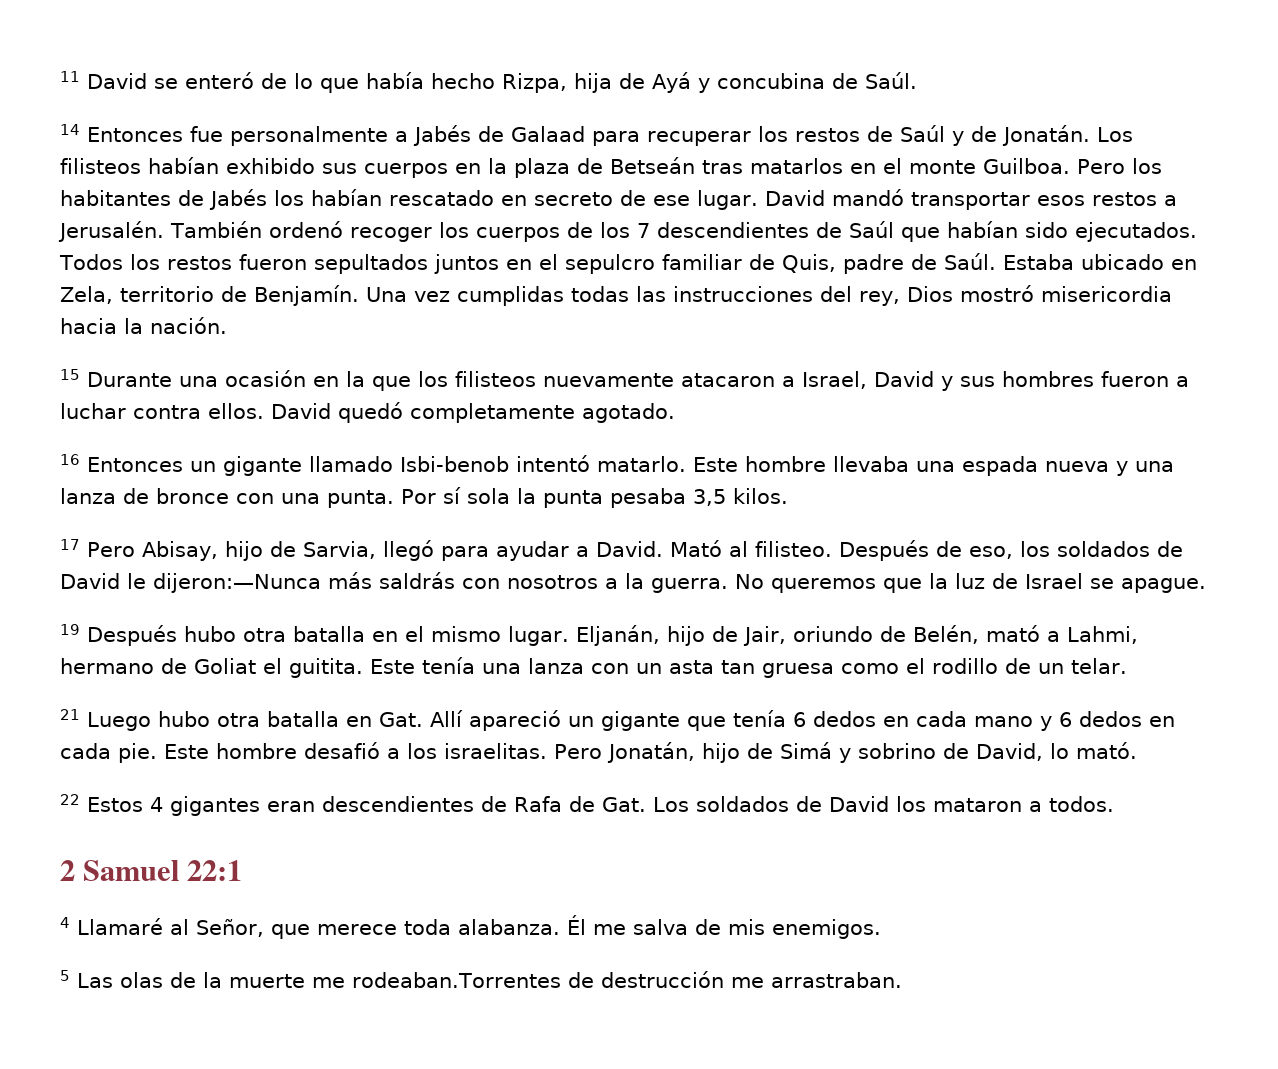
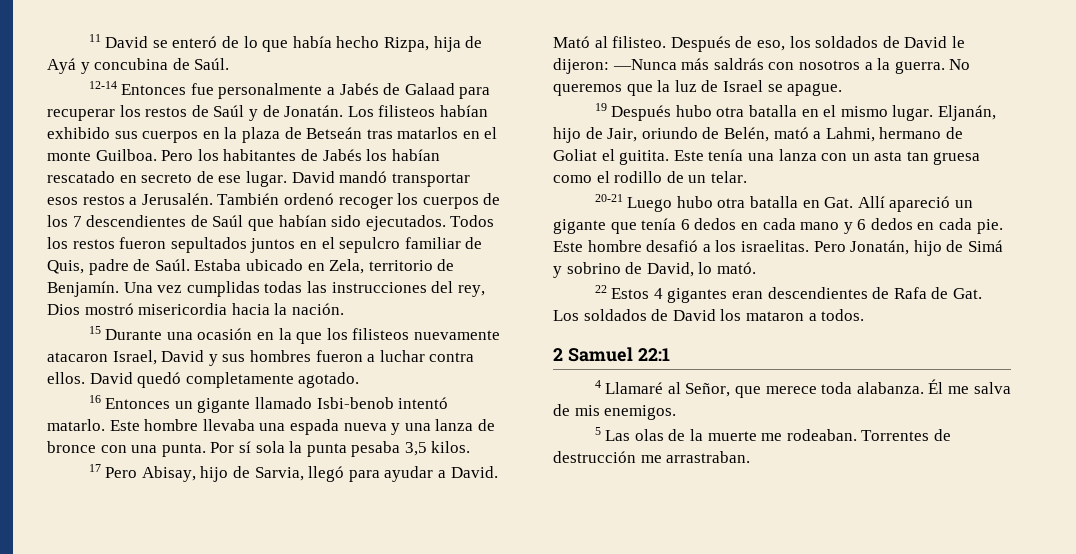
[60,124,80,135] 14 -> [88,81,117,89] 12-14
[782,376,795,387] a -> (108, 357) none
[153,573,321,593] dijeron:—Nunca -> [553,58,677,74] dijeron: —Nunca
[60,709,80,720] 21 -> [594,194,623,202] 20-21
[352,972,561,988] rodeaban.Torrentes -> [786,429,930,441] rodeaban. Torrentes

